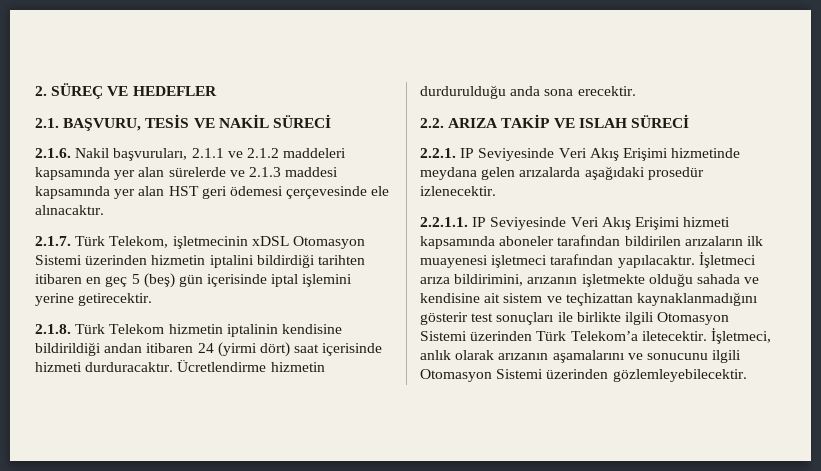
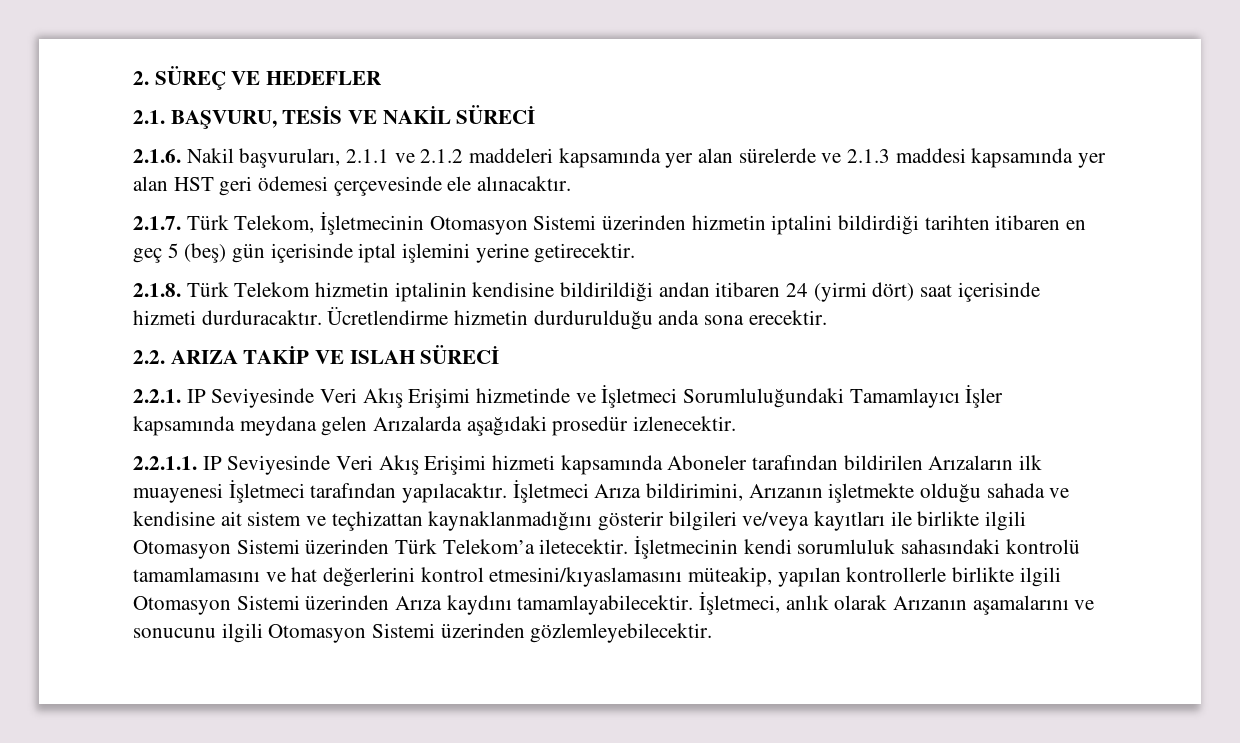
[172,236,289,249] işletmecinin xDSL -> [320,212,425,235] İşletmecinin
(741, 153) none -> [575,385,1004,408] [133,416,235,436] ve İşletmeci Sorumluluğundaki Tamamlayıcı İşler kapsamında
[519,167,581,177] arızalarda -> [373,416,463,431] Arızalarda
[499,236,555,246] aboneler -> [667,455,748,470] Aboneler
[684,236,743,246] arızaların -> [928,455,1014,470] Arızaların
[491,255,548,268] işletmeci -> [228,480,305,503] İşletmeci
[420,274,578,286] arıza bildirimini, arızanın -> [594,483,823,501] Arıza bildirimini, Arızanın
[471,312,555,325] test sonuçları -> [668,511,886,531] bilgileri ve/veya kayıtları
(707, 336) none -> [634,536,1080,559] [133,567,1061,587] [133,595,694,615] İşletmecinin kendi sorumluluk sahasındaki kontrolü tamamlamasını ve hat değerlerini kontrol etmesini/kıyaslamasını müteakip, yapılan kontrollerle birlikte ilgili Otomasyon Sistemi üzerinden Arıza kaydını tamamlayabilecektir.
[498,353,549,360] arızanın -> [893,596,968,610] Arızanın

